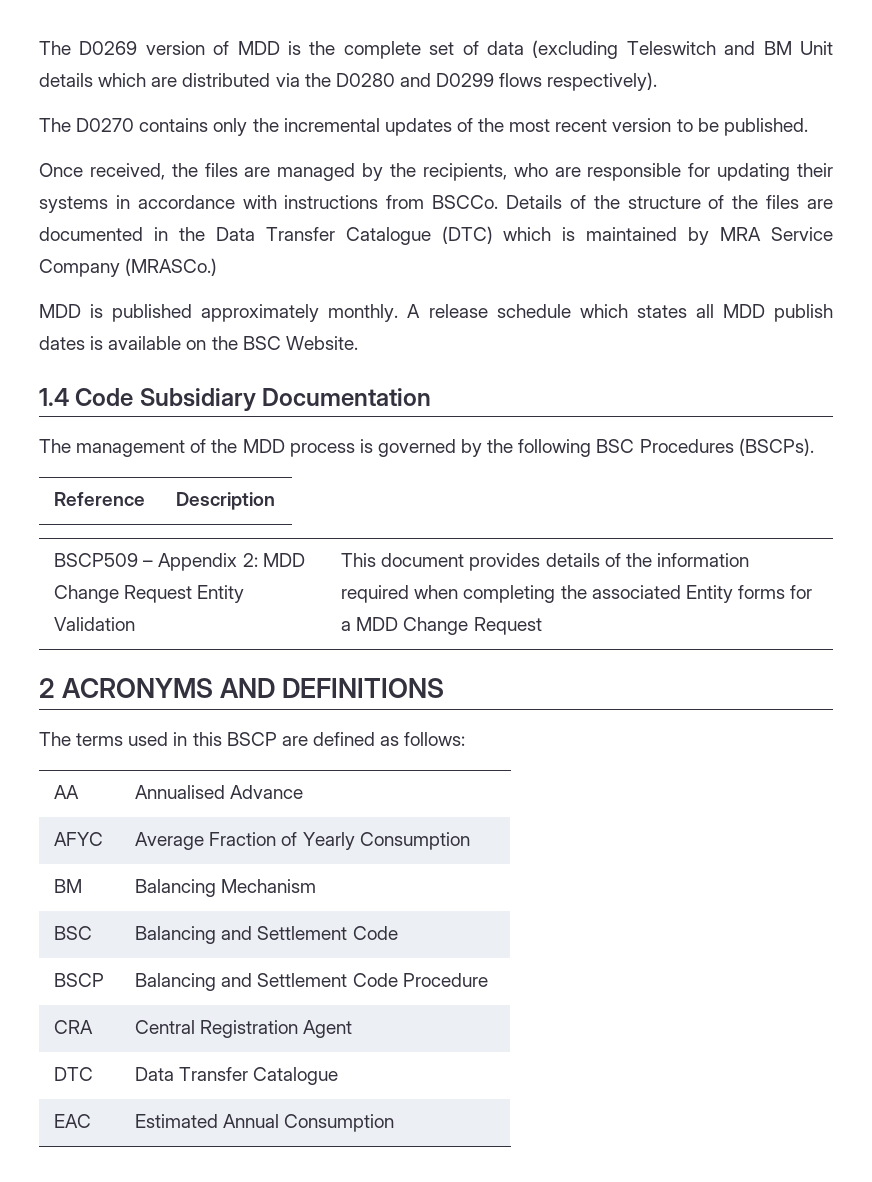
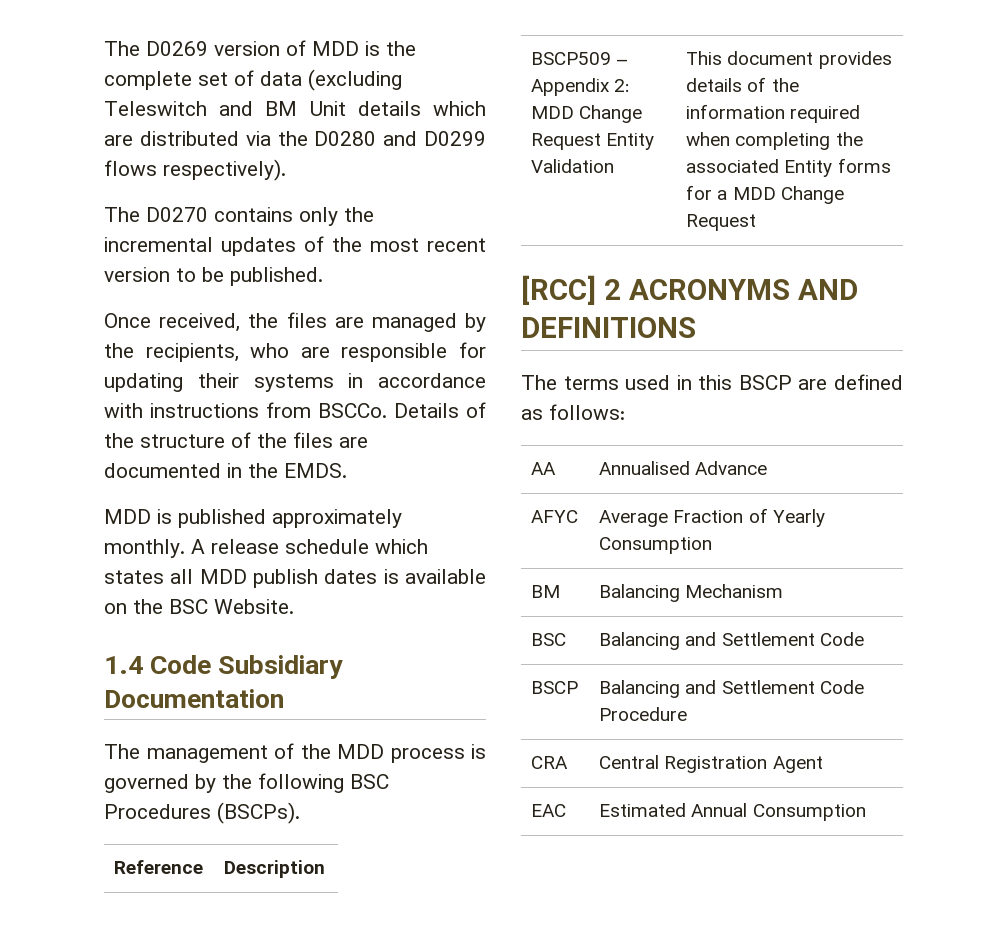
[215,226,833,245] [39,258,218,277] Data Transfer Catalogue (DTC) which is maintained by MRA Service Company (MRASCo.) -> [284,463,347,478] EMDS.
(542, 626) none -> [521,275,596,305] [RCC]
[54,1067,94,1081] [135,1067,339,1085] // DTC | Data Transfer Catalogue -> (823, 764) none

